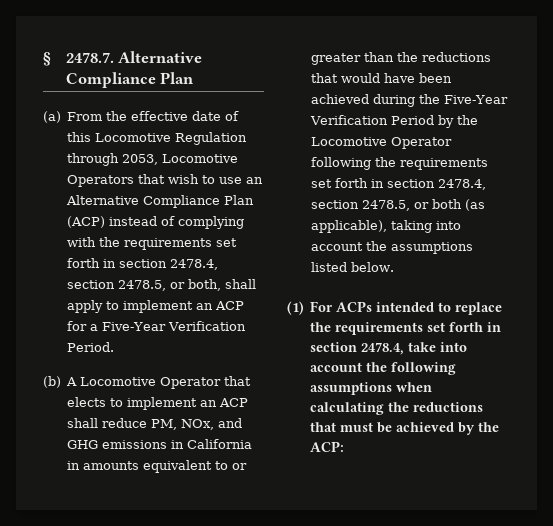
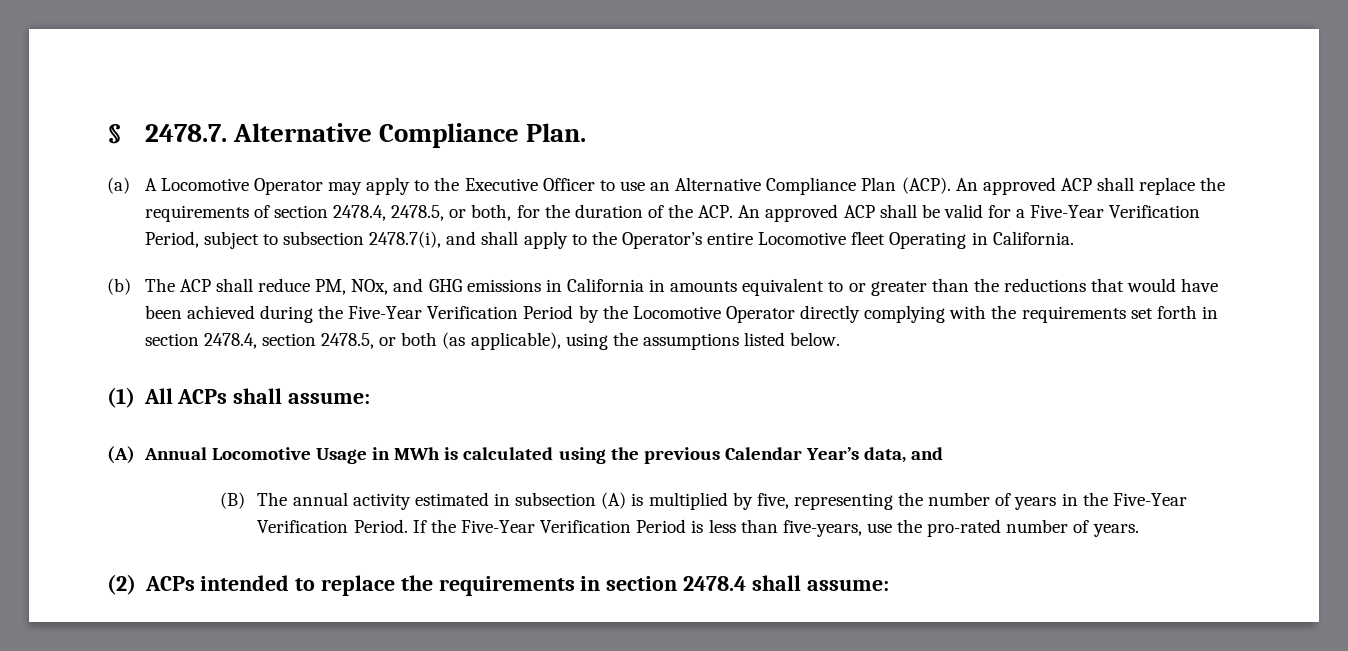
[160,72,195,84] Plan -> [526,123,587,142] Plan.
[67,111,240,121] [67,132,248,145] [67,153,239,166] [67,174,200,187] From the effective date of this Locomotive Regulation through 2053, Locomotive Operators that wish -> [144,177,595,195] A Locomotive Operator may apply to the Executive Officer
[67,216,245,229] [67,237,238,250] [67,258,219,270] [67,280,116,289] (ACP) instead of complying with the requirements set forth in section 2478.4, section -> [901,177,1226,195] [144,205,387,222] (ACP). An approved ACP shall replace the requirements of section 2478.4,
[225,279,257,289] [67,300,245,313] [67,321,247,331] [67,342,115,352] [43,376,252,389] [67,397,218,410] shall apply to implement an ACP for a Five-Year Verification Period. // (b) A Locomotive Operator that elects to implement an -> [516,204,1201,222] [144,231,1074,249] [107,278,175,295] for the duration of the ACP. An approved ACP shall be valid for a Five-Year Verification Period, subject to subsection 2478.7(i), and shall apply to the Operator’s entire Locomotive fleet Operating in California. // (b) The
[311,157,372,170] following -> [800,305,987,323] directly complying with
[391,220,462,233] [311,242,364,251] taking into account -> [565,333,608,350] using
[310,301,334,312] For -> [143,388,371,404] [107,446,944,464] [219,492,1187,510] [257,519,1139,537] [107,574,136,595] All ACPs shall assume: // (A) Annual Locomotive Usage in MWh is calculated using the previous Calendar Year’s data, and // (B) The annual activity estimated in subsection (A) is multiplied by five, representing the number of years in the Five-Year Verification Period. If the Five-Year Verification Period is less than five-years, use the pro-rated number of years. // (2)
[427,322,502,332] [310,342,468,355] [310,362,457,375] [310,382,433,395] [310,402,484,415] [310,422,500,435] [310,441,345,452] set forth in section 2478.4, take into account the following assumptions when calculating the reductions that must be achieved by the ACP: -> [580,575,889,591] in section 2478.4 shall assume:

